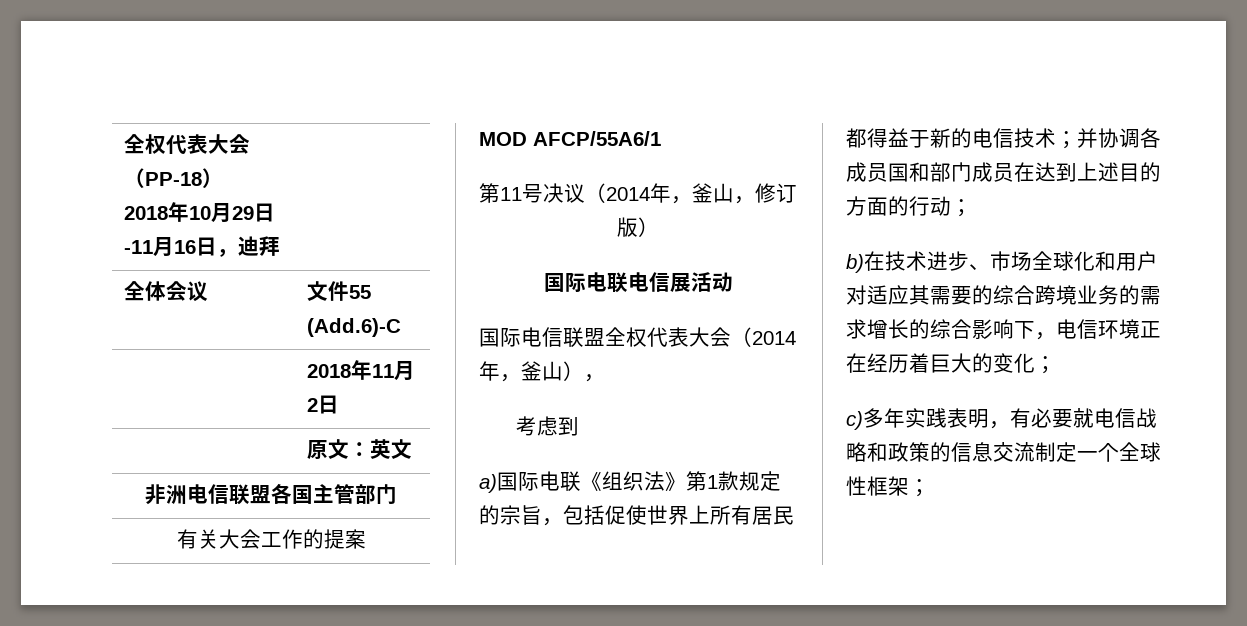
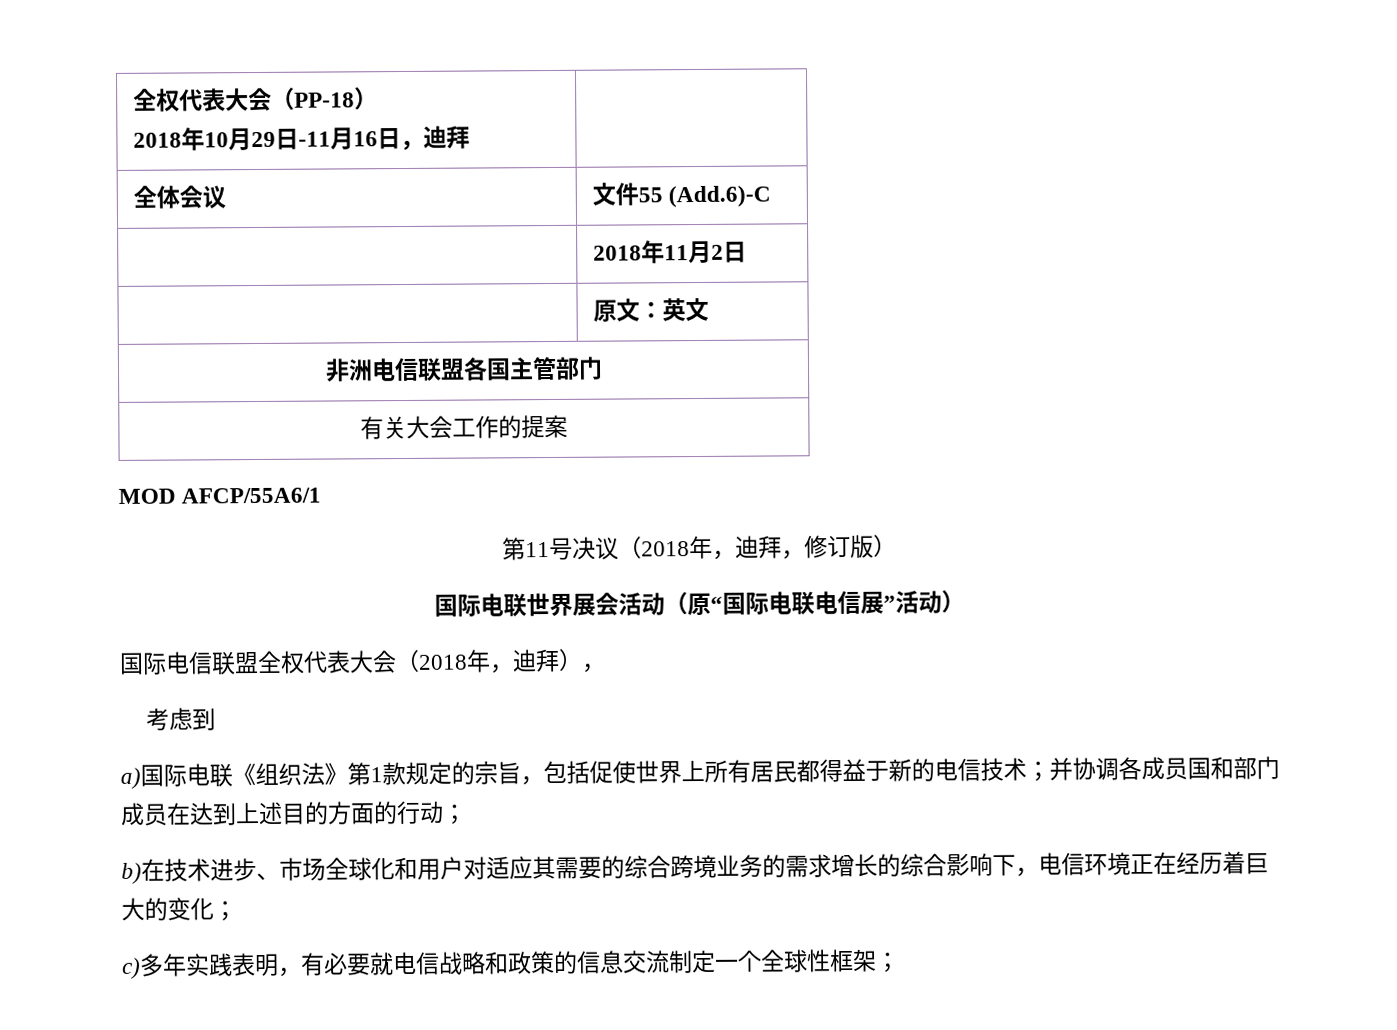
[606,183,734,204] 2014年，釜山 -> [640,535,782,560] 2018年，迪拜
[627,272,733,292] 电信展活动 -> [525,590,965,617] 世界展会活动（原“国际电联电信展”活动）
[752,331,796,345] [479,361,563,382] 2014年，釜山 -> [418,648,560,674] 2018年，迪拜

